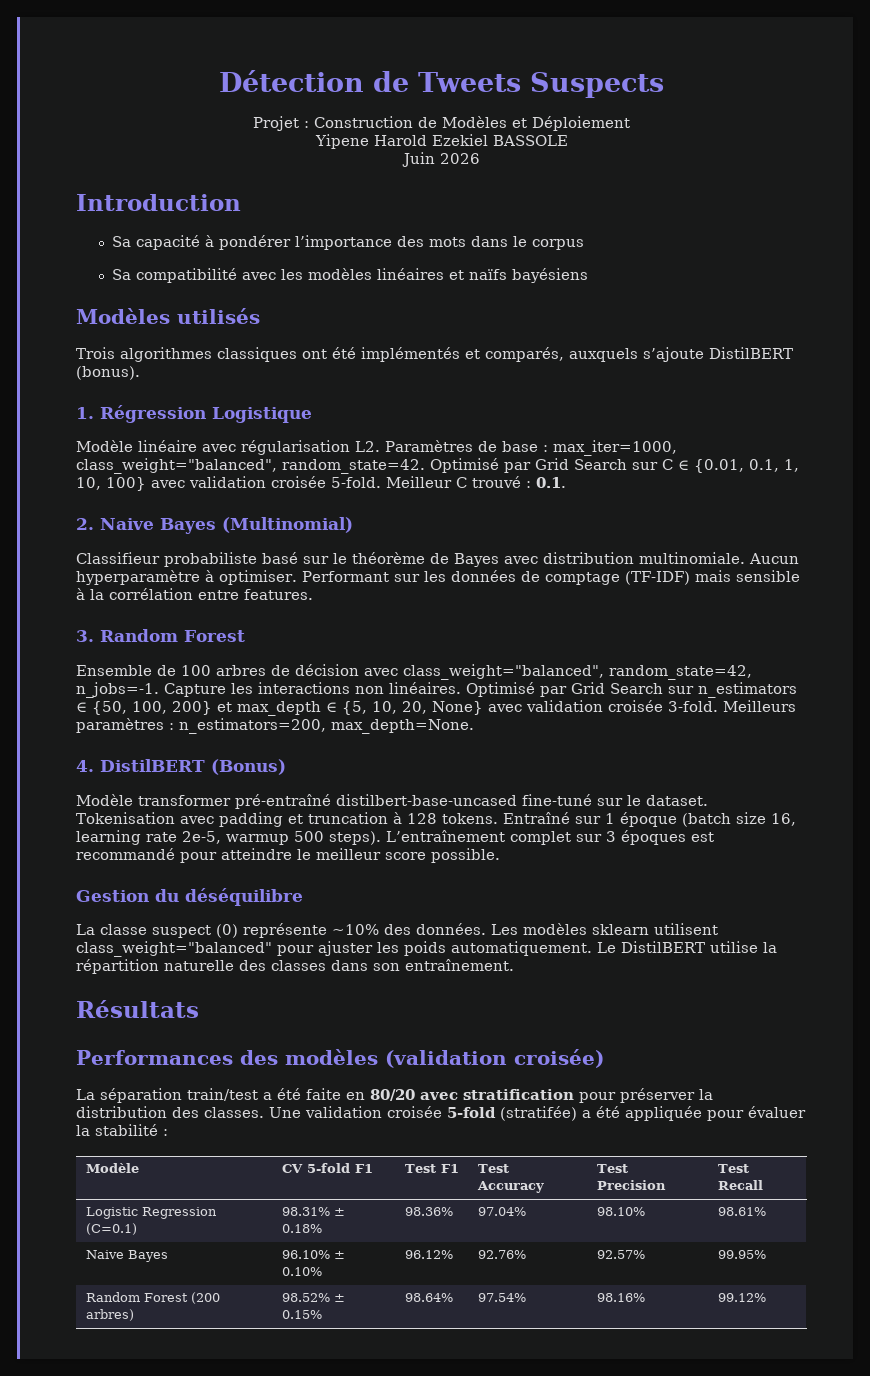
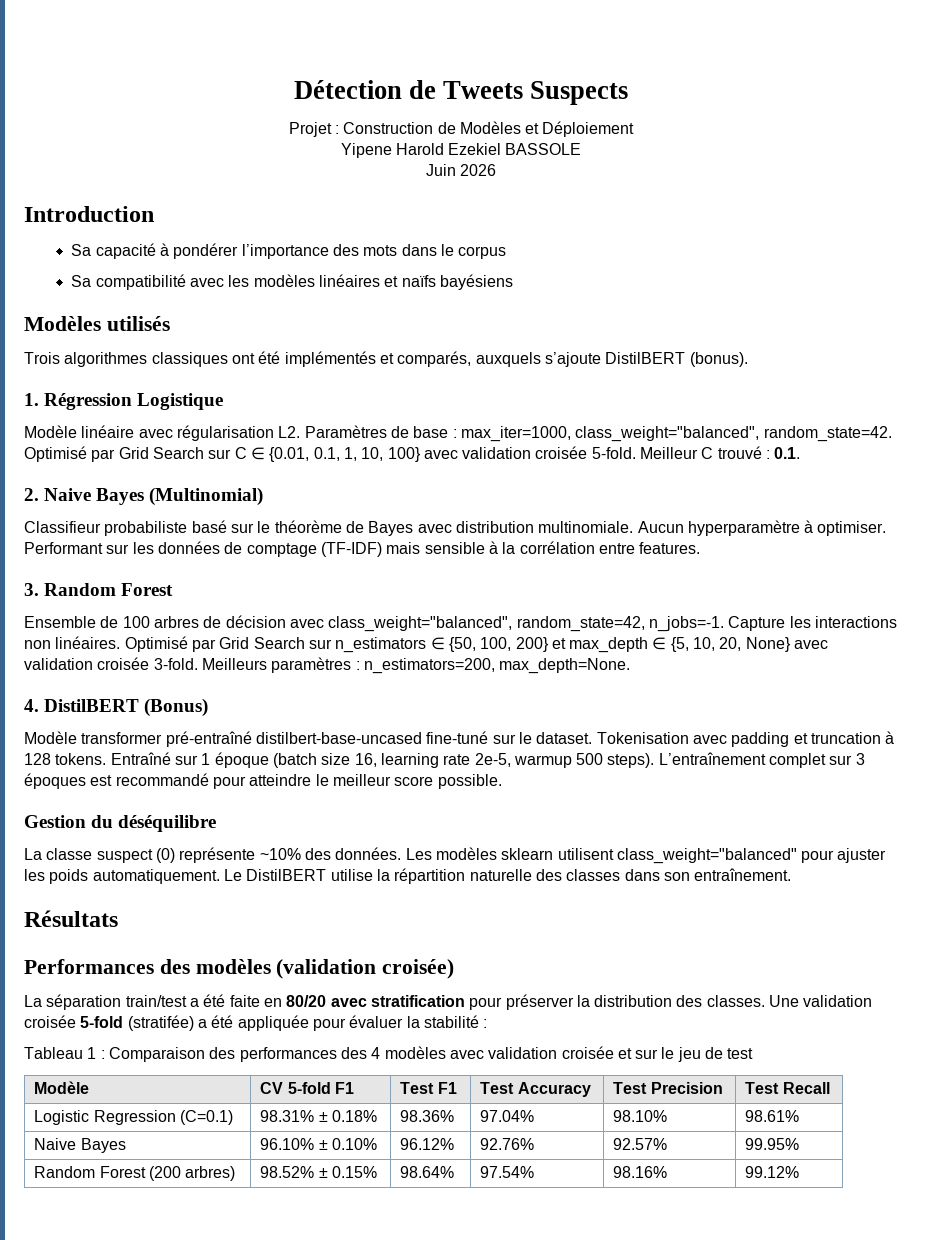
(168, 1132) none -> [24,1046,754,1062] // Tableau 1 : Comparaison des performances des 4 modèles avec validation croisée et sur le jeu de test

